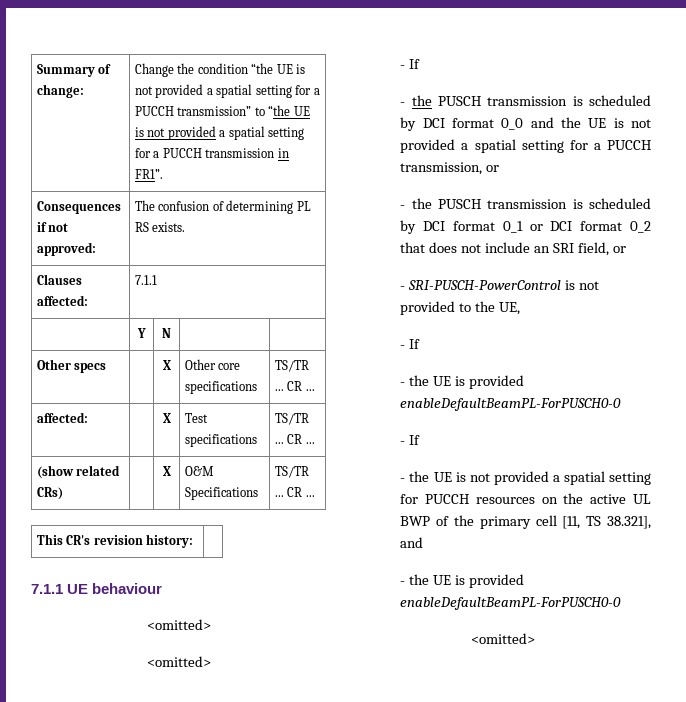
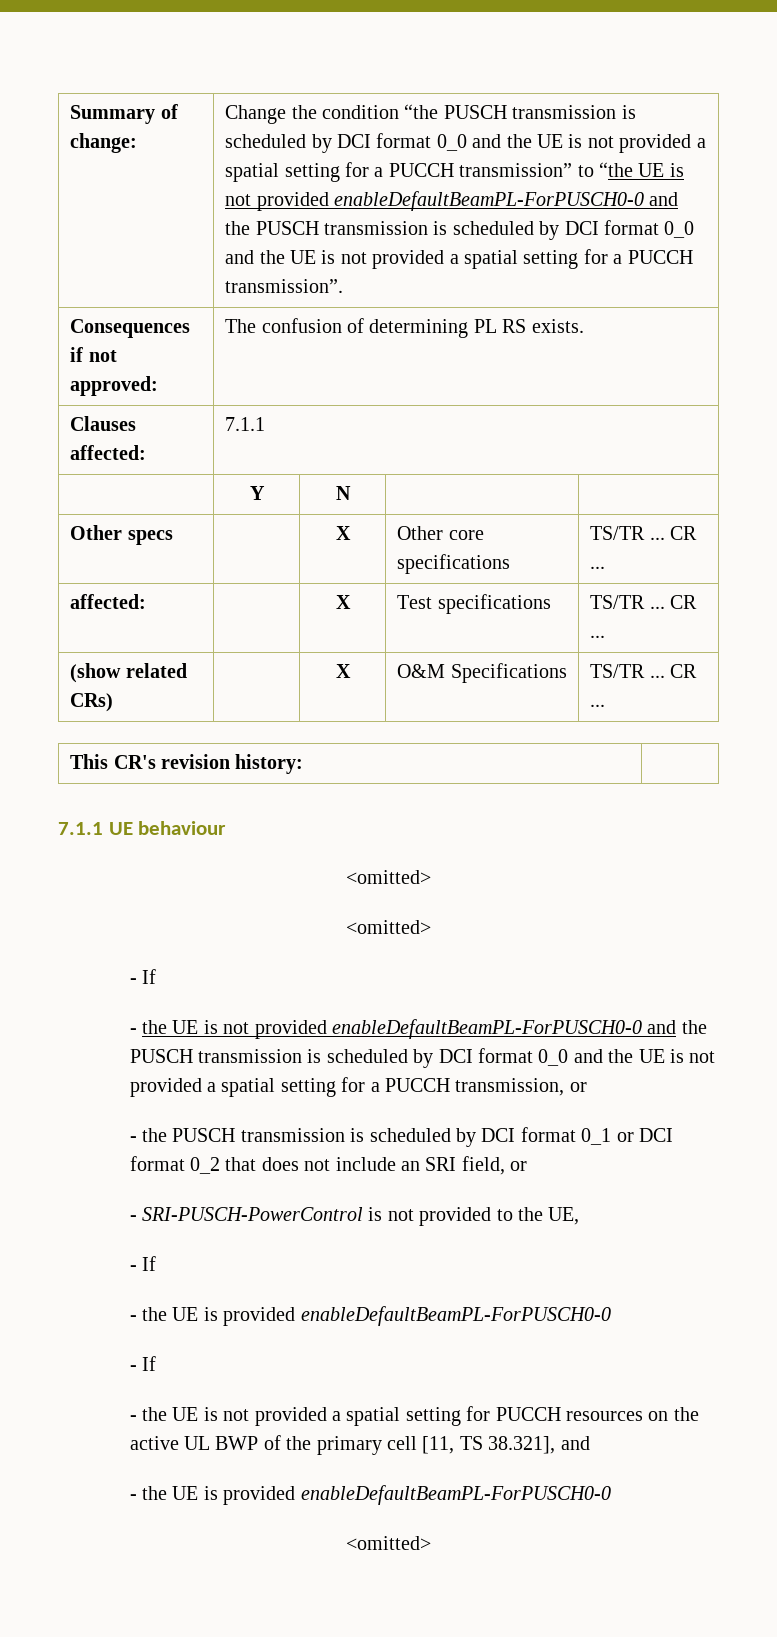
(274, 68) none -> [443,105,636,119] [225,133,532,153] PUSCH transmission is scheduled by DCI format 0_0 and the
[219,126,305,140] [134,148,289,158] [134,169,163,179] a spatial setting for a PUCCH transmission in FR1”. -> [334,191,679,211] [225,220,695,240] [225,249,693,269] [225,279,344,293] enableDefaultBeamPL-ForPUSCH0-0 and the PUSCH transmission is scheduled by DCI format 0_0 and the UE is not provided a spatial setting for a PUCCH transmission”.
(432, 100) none -> [172,1019,707,1039] UE is not provided enableDefaultBeamPL-ForPUSCH0-0 and the

